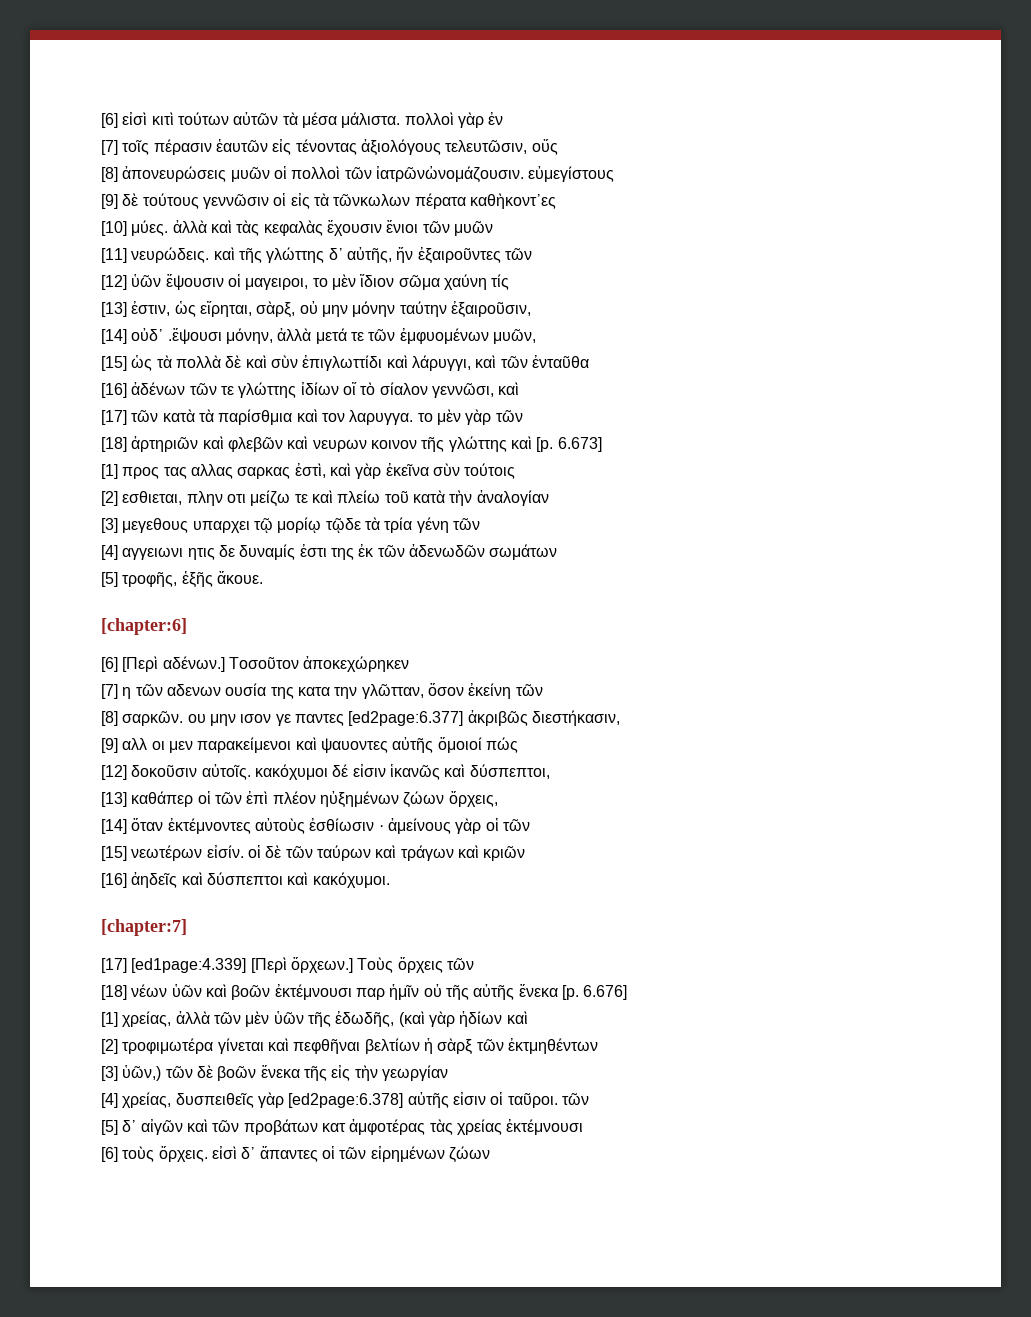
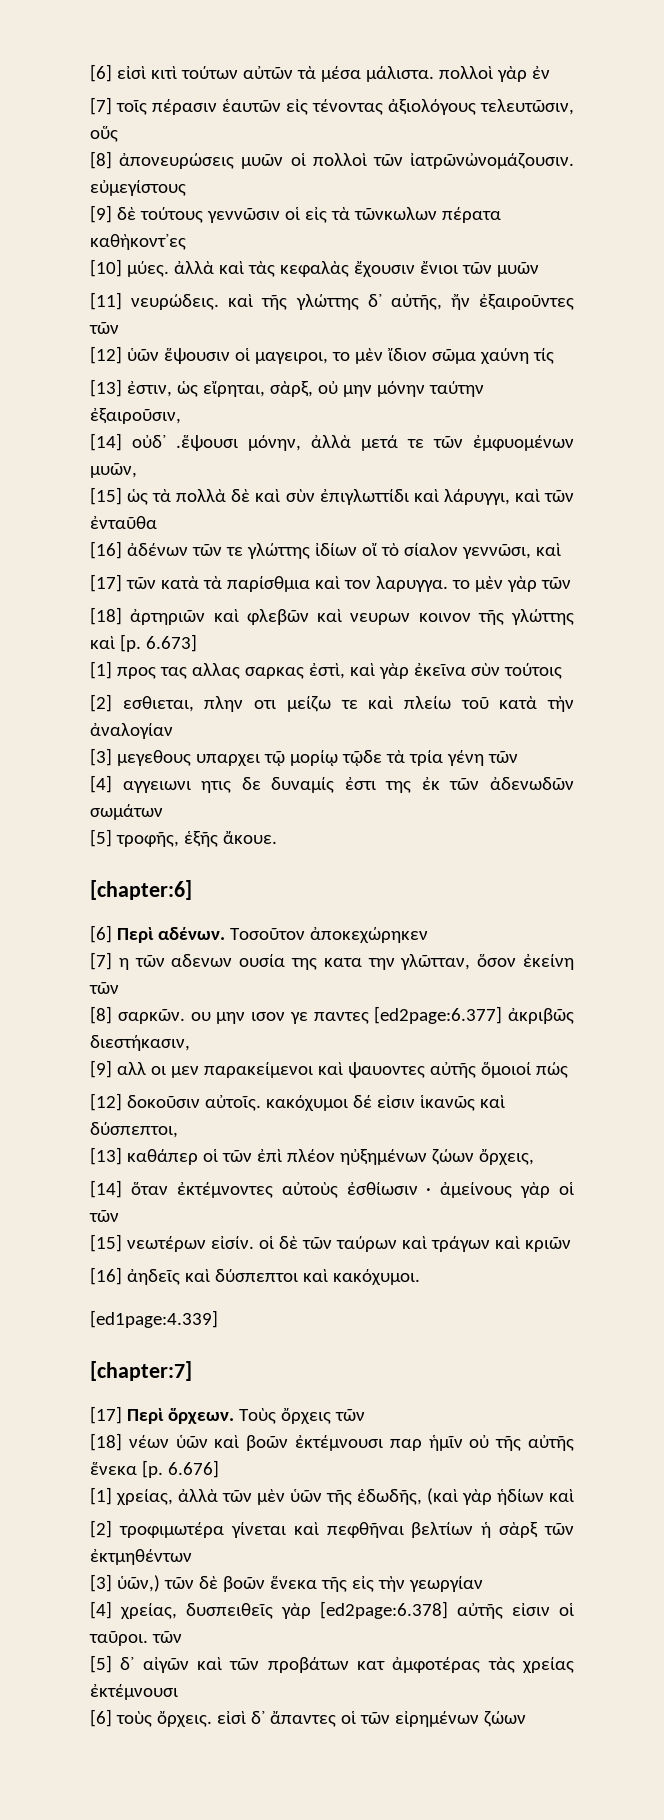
[122,656,225,672] [Περὶ αδένων.] -> [116,927,225,943] Περὶ αδένων.
(390, 880) none -> [90,1310,218,1328] // [ed1page:4.339]
[131,957,353,973] [ed1page:4.339] [Περὶ ὅρχεων.] -> [126,1408,234,1424] Περὶ ὅρχεων.

